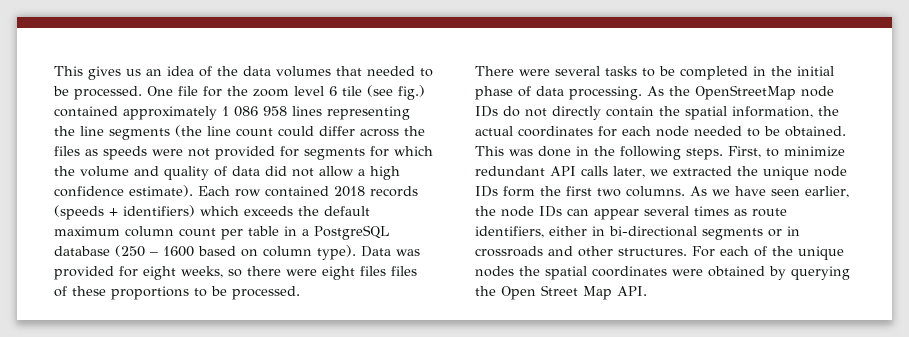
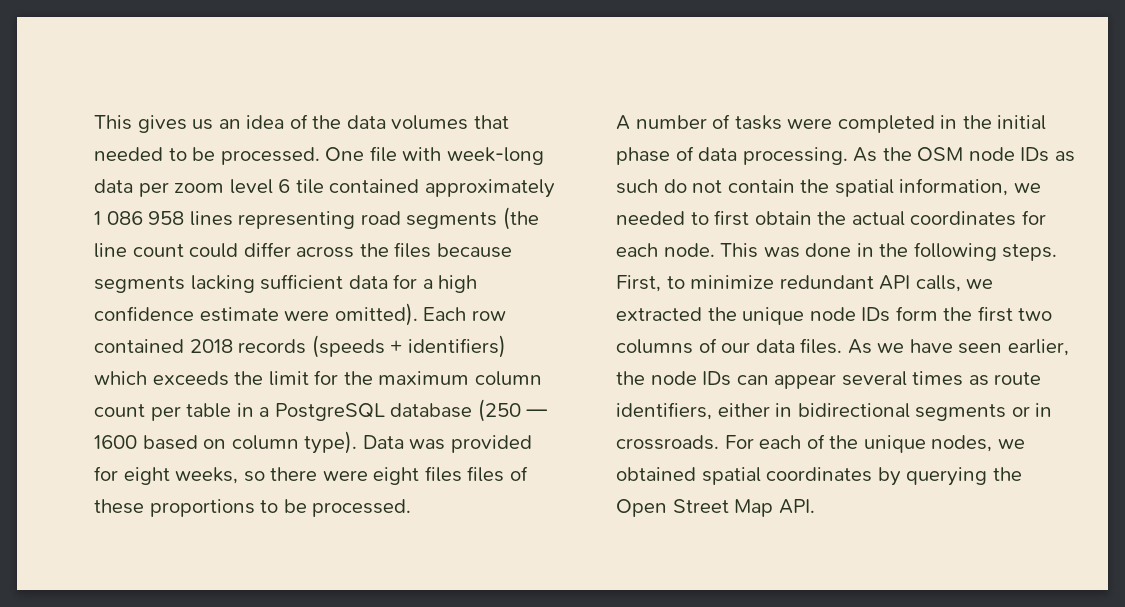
[203,86,248,97] for the -> [402,147,544,165] [94,179,169,197] with week-long data per
[367,85,425,100] (see fig.) -> (324, 186) none
[54,126,104,136] the line -> [360,211,401,225] road
[85,146,433,160] [54,166,400,180] [54,185,193,197] as speeds were not provided for segments for which the volume and quality of data did not allow a high confidence estimate). -> [436,243,512,258] [94,274,478,293] [94,303,418,326] because segments lacking sufficient data for a high confidence estimate were omitted).
[324,206,370,216] default -> [268,370,373,386] limit for the
[150,252,158,256] – -> [526,409,549,417] —
[475,66,675,77] There were several tasks to be -> [616,114,833,130] A number of tasks were
[695,85,834,100] [475,106,498,117] OpenStreetMap node IDs -> [917,147,1075,162] [616,179,658,194] OSM node IDs as such
[552,106,601,120] directly -> (723, 186) none
(813, 112) none -> [1013,183,1041,193] [616,210,812,226] we needed to first obtain
[656,126,846,137] node needed to be obtained. -> [663,243,715,257] node.
[581,166,645,178] calls later, -> [915,275,961,292] calls,
[626,186,685,197] columns. -> [616,338,843,354] columns of our data files.
[609,226,697,237] bi-directional -> [797,403,910,418] bidirectional
[475,246,687,257] crossroads and other structures. -> [616,435,719,450] crossroads.
[475,266,765,280] nodes the spatial coordinates were obtained -> [931,435,1025,452] [616,467,873,485] nodes, we obtained spatial coordinates

